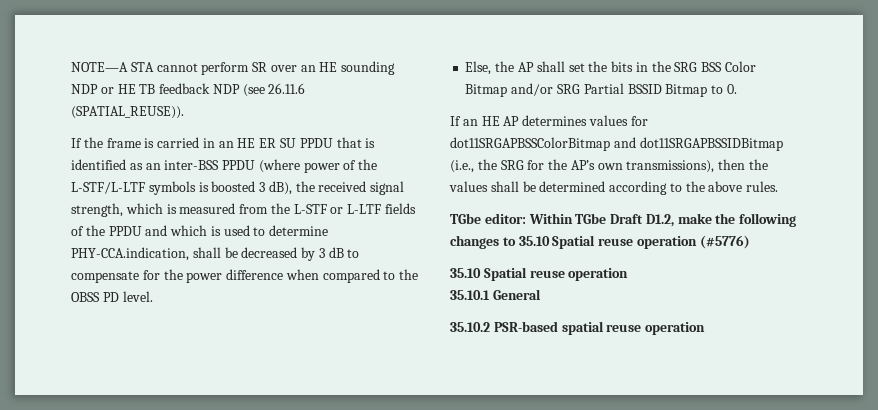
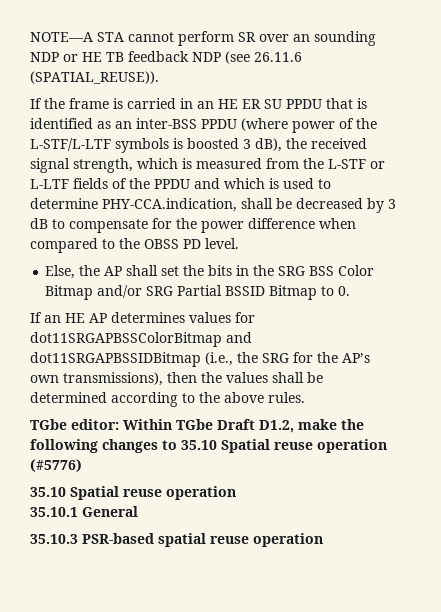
[319,62,338,72] HE -> (310, 38) none
[450,322,490,332] 35.10.2 -> [30,534,78,544] 35.10.3

